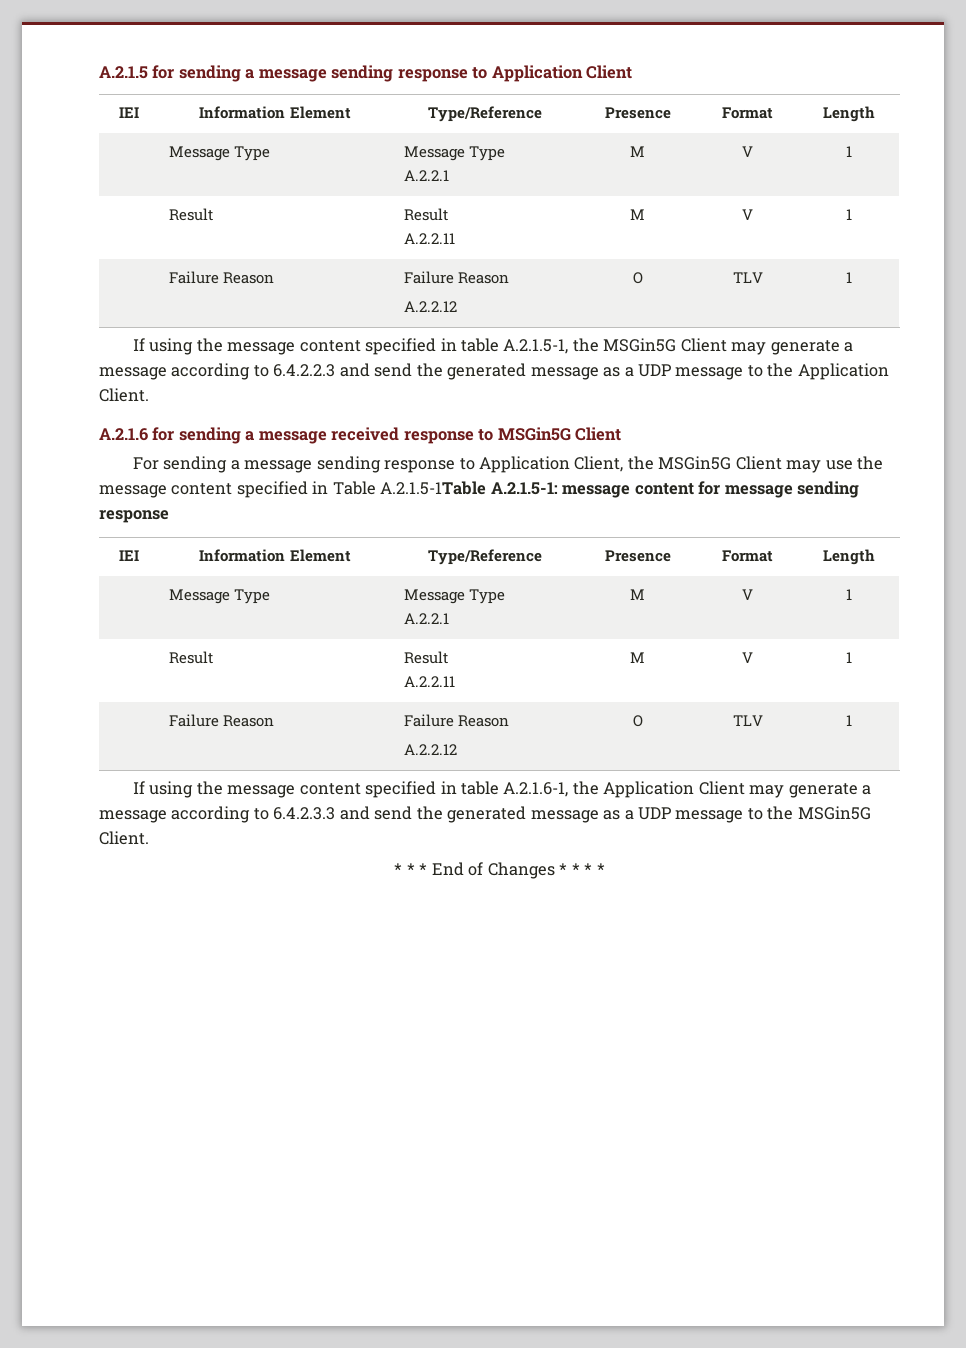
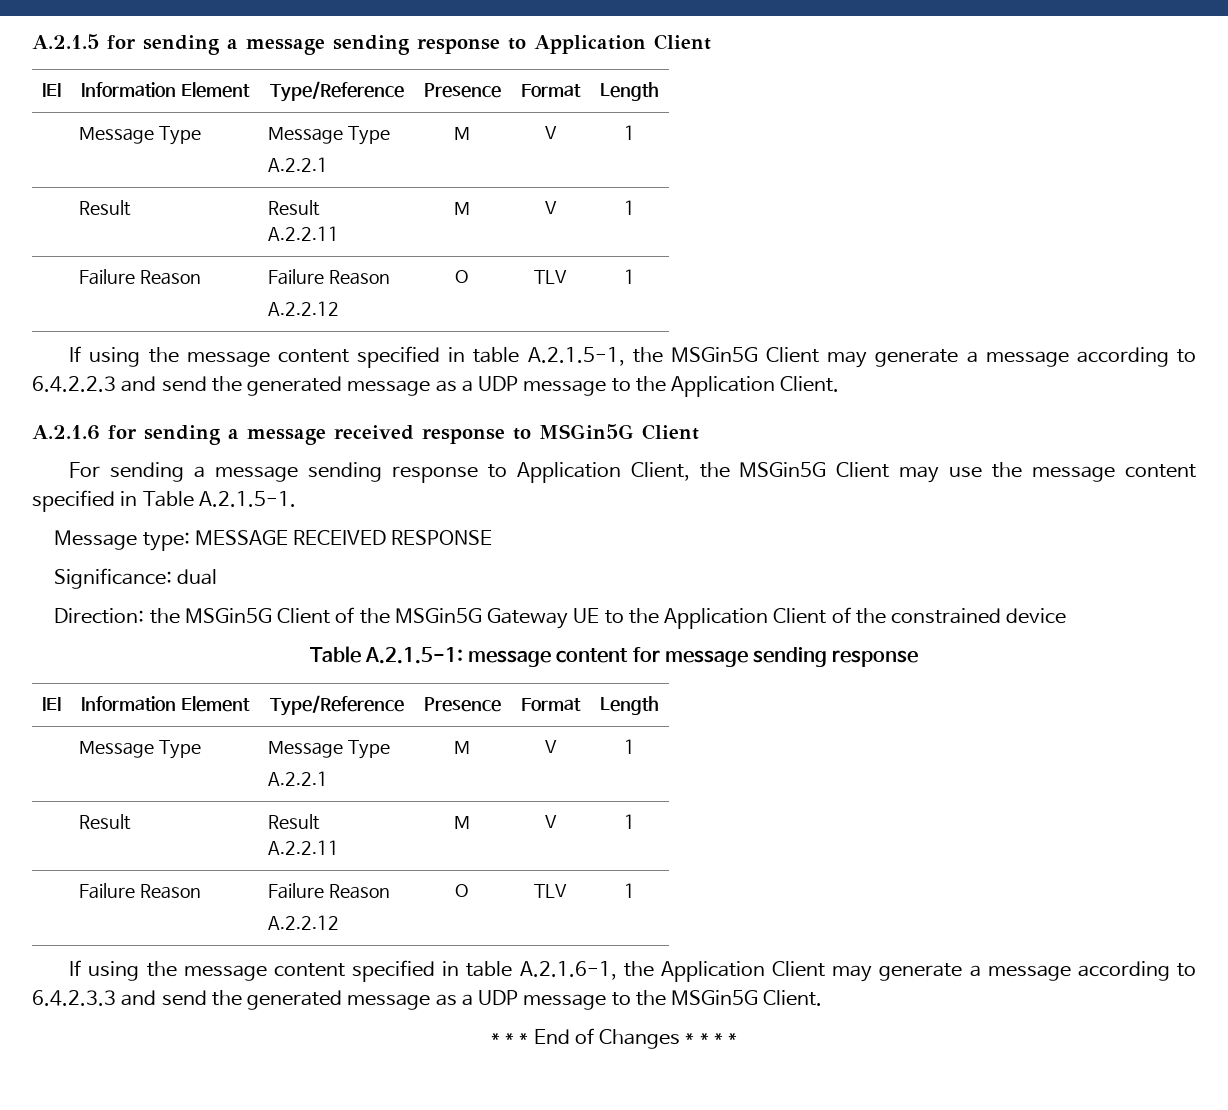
[380,481,487,495] A.2.1.5-1Table -> [198,491,296,507] [54,530,493,551] [54,568,218,589] [54,607,1067,629] [309,646,361,663] A.2.1.5-1. // Message type: MESSAGE RECEIVED RESPONSE // Significance: dual // Direction: the MSGin5G Client of the MSGin5G Gateway UE to the Application Client of the constrained device // Table

